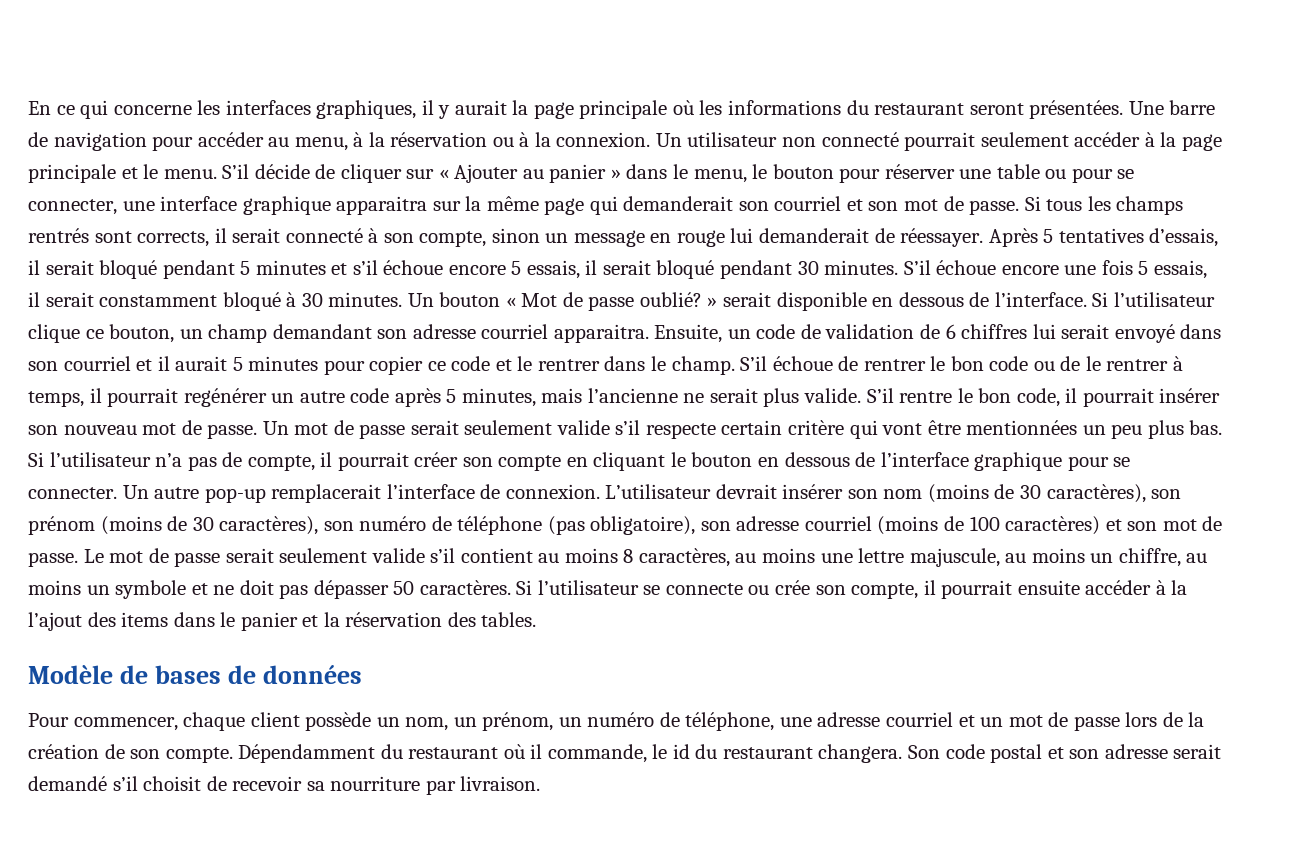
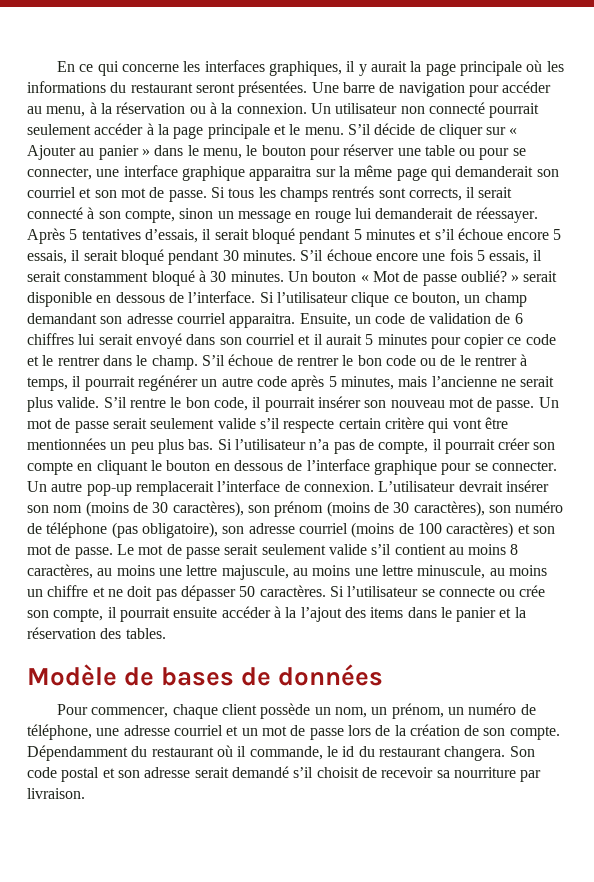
[1090,548,1208,567] [28,580,187,599] un chiffre, au moins un symbole -> [354,565,547,579] [27,585,89,597] une lettre minuscule, au moins un chiffre

